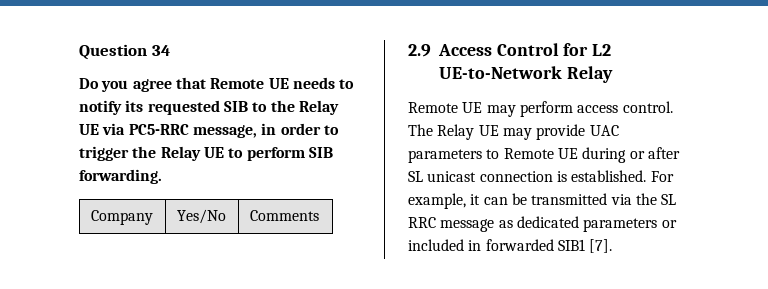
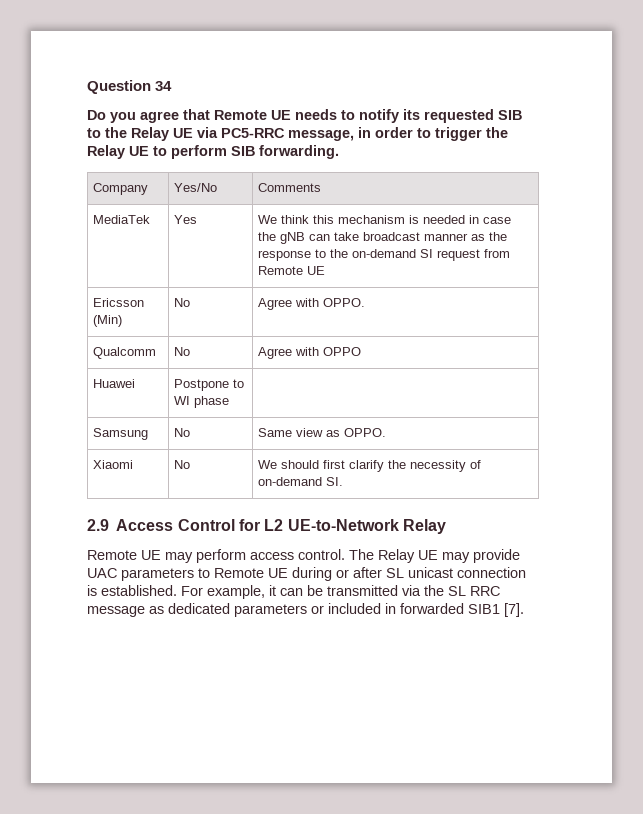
(319, 215) none -> [93,215,151,224] [174,215,198,224] [258,215,512,224] [258,232,508,244] [258,249,511,261] [258,266,326,275] [93,298,145,307] [93,315,123,327] [174,298,191,307] [258,298,366,310] [93,347,157,359] [174,347,191,356] [258,347,362,359] [93,379,136,388] [174,379,245,391] [174,396,230,408] [93,428,149,440] [174,428,191,437] [258,428,387,437] [93,460,134,469] [174,460,191,469] [258,460,482,472] [258,477,344,486] // MediaTek | Yes | We think this mechanism is needed in case the gNB can take broadcast manner as the response to the on-demand SI request from Remote UE // Ericsson (Min) | No | Agree with OPPO. // Qualcomm | No | Agree with OPPO // Huawei | Postpone to WI phase | // Samsung | No | Same view as OPPO. // Xiaomi | No | We should first clarify the necessity of on-demand SI.

